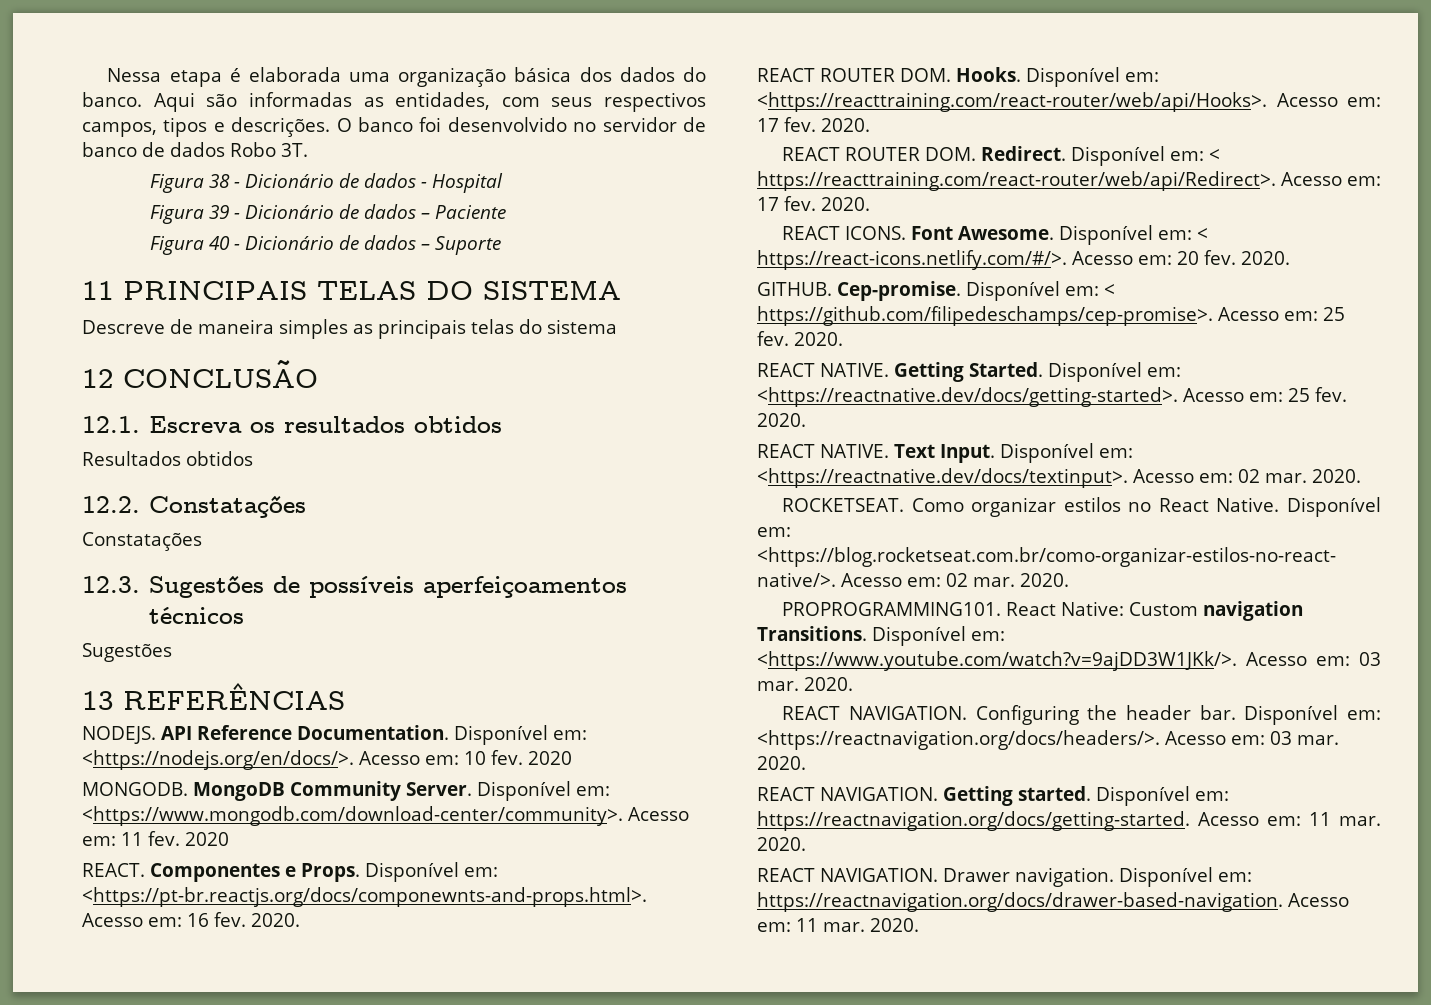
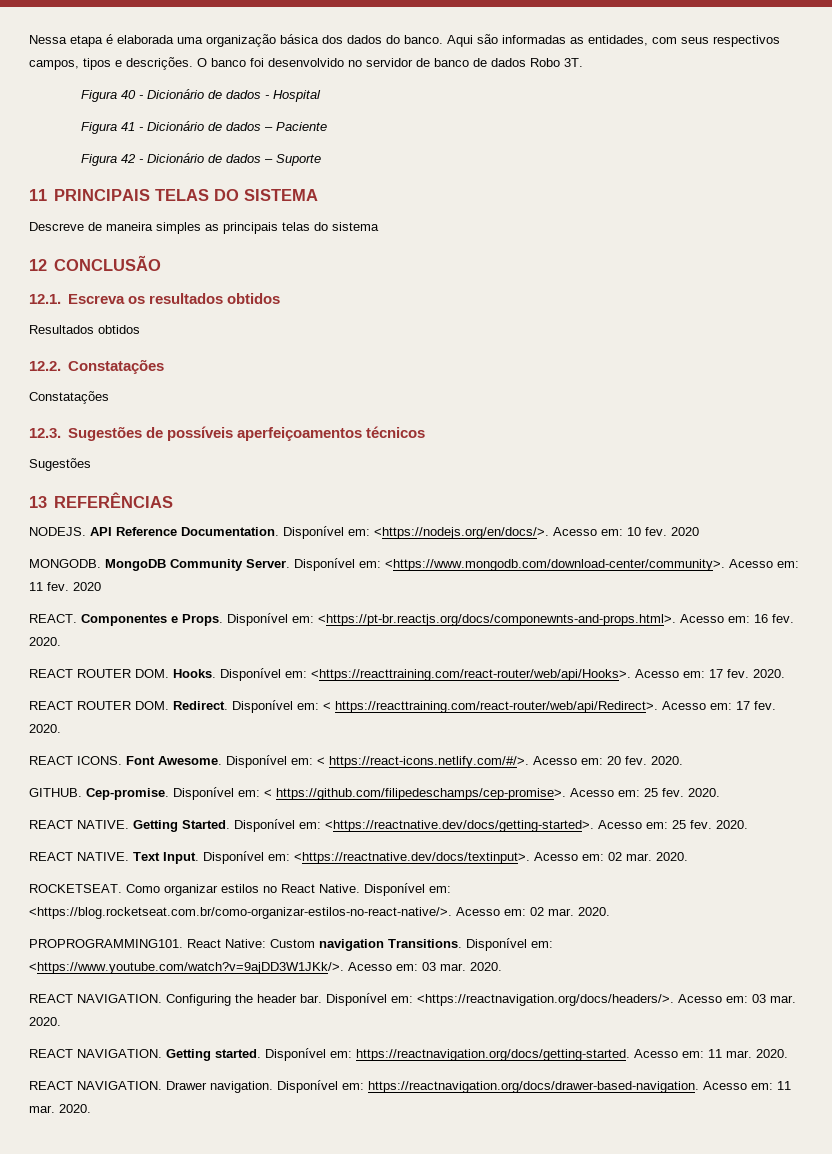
[208,174,230,188] 38 -> [120,90,136,99] 40
[208,205,229,219] 39 -> [120,122,135,131] 41
[208,236,230,250] 40 -> [120,154,136,163] 42

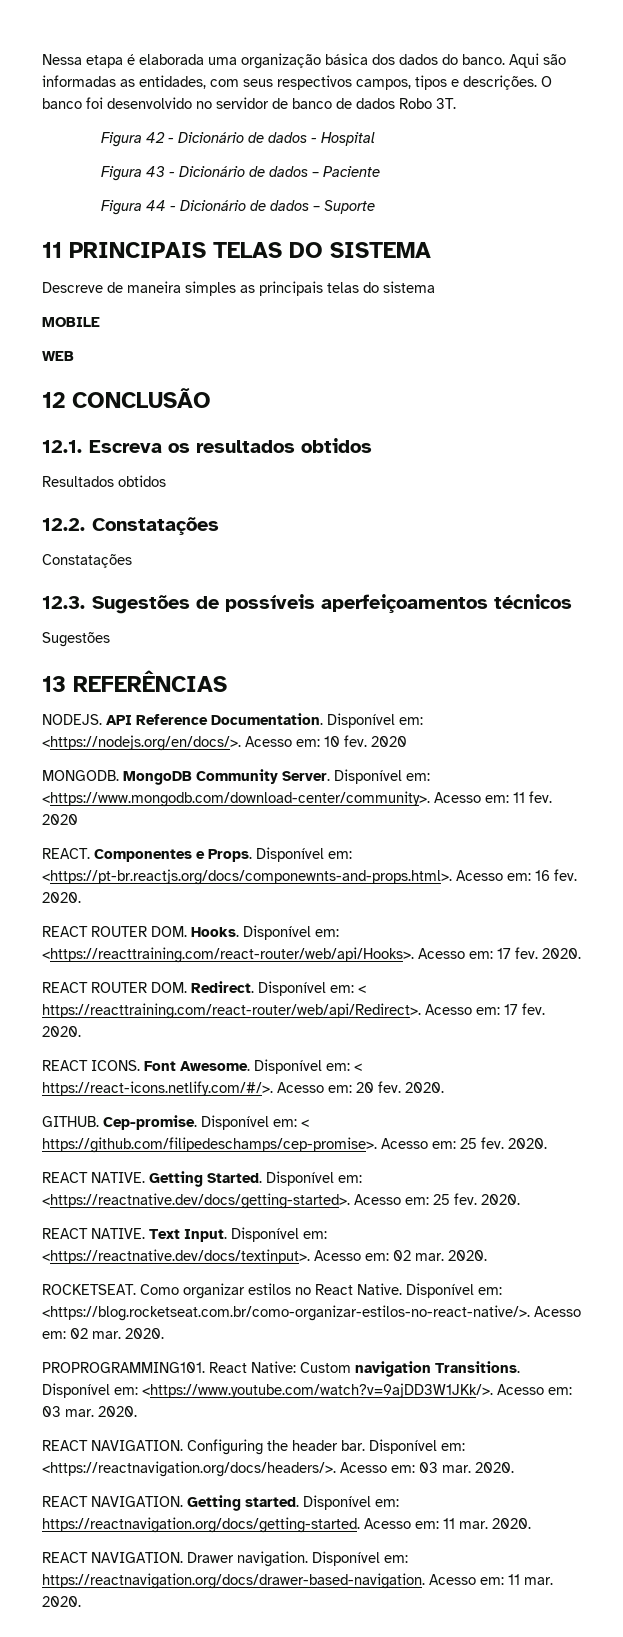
[120,90,136,99] 40 -> [145,132,165,143] 42
[120,122,135,131] 41 -> [145,166,165,177] 43
[120,154,136,163] 42 -> [145,200,166,211] 44
(379, 226) none -> [42,317,100,327] [42,351,74,361] // MOBILE // WEB

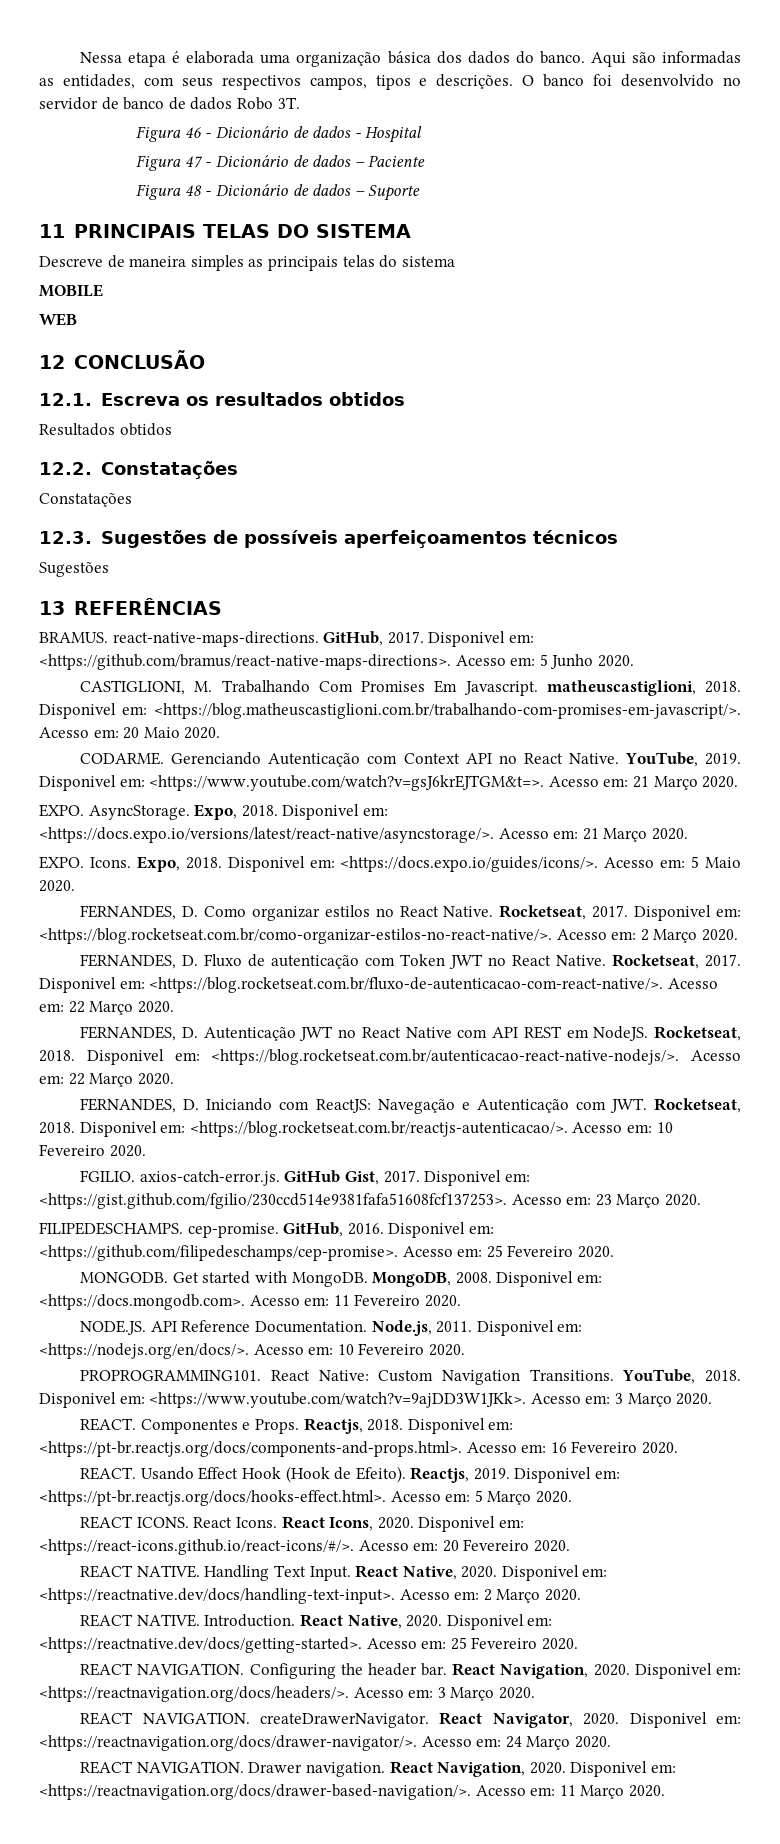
[145,132,165,143] 42 -> [184,127,202,138] 46
[145,166,165,177] 43 -> [184,156,203,168] 47
[145,200,166,211] 44 -> [184,185,202,196] 48
[42,713,423,728] [42,735,407,751] [42,769,430,785] [42,791,552,807] [42,814,78,825] [42,847,352,862] [42,869,577,885] [42,892,81,903] [42,925,339,940] [42,947,581,963] [42,981,366,996] [42,1003,545,1019] [42,1026,81,1037] [42,1059,362,1074] [42,1081,444,1096] [42,1115,309,1130] [42,1137,547,1153] [42,1171,362,1187] [42,1193,520,1209] [42,1227,327,1242] [42,1249,487,1264] [42,1284,136,1295] NODEJS. API Reference Documentation. Disponível em: <https://nodejs.org/en/docs/>. Acesso em: 10 fev. 2020 // MONGODB. MongoDB Community Server. Disponível em: <https://www.mongodb.com/download-center/community>. Acesso em: 11 fev. 2020 // REACT. Componentes e Props. Disponível em: <https://pt-br.reactjs.org/docs/componewnts-and-props.html>. Acesso em: 16 fev. 2020. // REACT ROUTER DOM. Hooks. Disponível em: <https://reacttraining.com/react-router/web/api/Hooks>. Acesso em: 17 fev. 2020. // REACT ROUTER DOM. Redirect. Disponível em: < https://reacttraining.com/react-router/web/api/Redirect>. Acesso em: 17 fev. 2020. // REACT ICONS. Font Awesome. Disponível em: < https://react-icons.netlify.com/#/>. Acesso em: 20 fev. 2020. // GITHUB. Cep-promise. Disponível em: < https://github.com/filipedeschamps/cep-promise>. Acesso em: 25 fev. 2020. // REACT NATIVE. Getting Started. Disponível em: <https://reactnative.dev/docs/getting-started>. Acesso em: 25 fev. 2020. // REACT NATIVE. Text Input. Disponível em: <https://reactnative.dev/docs/textinput>. Acesso em: 02 mar. 2020. // ROCKETSEAT. -> [39,631,534,647] [39,654,634,670] [80,680,741,696] [39,703,741,719] [39,727,221,739] [80,752,742,767] [39,775,739,791] [39,804,388,820] [39,827,688,843] [39,856,741,872] [39,880,75,892] [80,905,199,920] BRAMUS. react-native-maps-directions. GitHub, 2017. Disponivel em: <https://github.com/bramus/react-native-maps-directions>. Acesso em: 5 Junho 2020. // CASTIGLIONI, M. Trabalhando Com Promises Em Javascript. matheuscastiglioni, 2018. Disponivel em: <https://blog.matheuscastiglioni.com.br/trabalhando-com-promises-em-javascript/>. Acesso em: 20 Maio 2020. // CODARME. Gerenciando Autenticação com Context API no React Native. YouTube, 2019. Disponivel em: <https://www.youtube.com/watch?v=gsJ6krEJTGM&t=>. Acesso em: 21 Março 2020. // EXPO. AsyncStorage. Expo, 2018. Disponivel em: <https://docs.expo.io/versions/latest/react-native/asyncstorage/>. Acesso em: 21 Março 2020. // EXPO. Icons. Expo, 2018. Disponivel em: <https://docs.expo.io/guides/icons/>. Acesso em: 5 Maio 2020. // FERNANDES, D.
[406,1283,474,1298] Disponível -> [499,905,712,921] Rocketseat, 2017. Disponivel
[70,1328,121,1339] 02 mar. -> [640,929,738,943] [80,954,742,969] [39,977,718,993] [39,1001,174,1015] [80,1026,742,1041] [39,1049,741,1065] [39,1073,174,1087] [80,1098,742,1114] [39,1121,673,1137] [39,1144,146,1157] [80,1170,530,1186] [39,1193,701,1209] [39,1222,494,1238] [39,1245,614,1261] [80,1271,602,1287] [39,1294,461,1310] [80,1320,583,1336] [39,1343,425,1359] 2 Março 2020. // FERNANDES, D. Fluxo de autenticação com Token JWT no React Native. Rocketseat, 2017. Disponivel em: <https://blog.rocketseat.com.br/fluxo-de-autenticacao-com-react-native/>. Acesso em: 22 Março 2020. // FERNANDES, D. Autenticação JWT no React Native com API REST em NodeJS. Rocketseat, 2018. Disponivel em: <https://blog.rocketseat.com.br/autenticacao-react-native-nodejs/>. Acesso em: 22 Março 2020. // FERNANDES, D. Iniciando com ReactJS: Navegação e Autenticação com JWT. Rocketseat, 2018. Disponivel em: <https://blog.rocketseat.com.br/reactjs-autenticacao/>. Acesso em: 10 Fevereiro 2020. // FGILIO. axios-catch-error.js. GitHub Gist, 2017. Disponivel em: <https://gist.github.com/fgilio/230ccd514e9381fafa51608fcf137253>. Acesso em: 23 Março 2020. // FILIPEDESCHAMPS. cep-promise. GitHub, 2016. Disponivel em: <https://github.com/filipedeschamps/cep-promise>. Acesso em: 25 Fevereiro 2020. // MONGODB. Get started with MongoDB. MongoDB, 2008. Disponivel em: <https://docs.mongodb.com>. Acesso em: 11 Fevereiro 2020. // NODE.JS. API Reference Documentation. Node.js, 2011. Disponivel em: <https://nodejs.org/en/docs/>. Acesso em: 10 Fevereiro
[355,1361,520,1377] [42,1383,572,1398] [42,1406,94,1417] navigation Transitions. Disponível em: <https://www.youtube.com/watch?v=9ajDD3W1JKk/>. Acesso em: 03 mar. -> [441,1369,741,1385] [39,1392,713,1408] [80,1418,514,1434] [39,1441,678,1457] [80,1466,621,1483] [39,1490,572,1506] [80,1516,524,1532] [39,1539,570,1555] [80,1565,608,1581] [39,1588,581,1604] [80,1614,553,1630] [39,1637,538,1653] Navigation Transitions. YouTube, 2018. Disponivel em: <https://www.youtube.com/watch?v=9ajDD3W1JKk>. Acesso em: 3 Março 2020. // REACT. Componentes e Props. Reactjs, 2018. Disponivel em: <https://pt-br.reactjs.org/docs/components-and-props.html>. Acesso em: 16 Fevereiro 2020. // REACT. Usando Effect Hook (Hook de Efeito). Reactjs, 2019. Disponivel em: <https://pt-br.reactjs.org/docs/hooks-effect.html>. Acesso em: 5 Março 2020. // REACT ICONS. React Icons. React Icons, 2020. Disponivel em: <https://react-icons.github.io/react-icons/#/>. Acesso em: 20 Fevereiro 2020. // REACT NATIVE. Handling Text Input. React Native, 2020. Disponivel em: <https://reactnative.dev/docs/handling-text-input>. Acesso em: 2 Março 2020. // REACT NATIVE. Introduction. React Native, 2020. Disponivel em: <https://reactnative.dev/docs/getting-started>. Acesso em: 25 Fevereiro
[369,1439,437,1454] Disponível -> [452,1663,712,1679] React Navigation, 2020. Disponivel
[419,1462,514,1473] [42,1495,399,1511] [42,1517,488,1533] 03 mar. 2020. // REACT NAVIGATION. Getting started. Disponível em: https://reactnavigation.org/docs/getting-started. Acesso em: 11 mar. -> [437,1687,535,1701] [80,1712,741,1728] [39,1735,571,1751] 3 Março 2020. // REACT NAVIGATION. createDrawerNavigator. React Navigator, 2020. Disponivel em: <https://reactnavigation.org/docs/drawer-navigator/>. Acesso em: 24 Março
[312,1551,408,1566] [42,1573,553,1589] Disponível em: https://reactnavigation.org/docs/drawer-based-navigation. Acesso em: 11 mar. -> [389,1761,676,1777] [39,1784,625,1800] React Navigation, 2020. Disponivel em: <https://reactnavigation.org/docs/drawer-based-navigation/>. Acesso em: 11 Março

